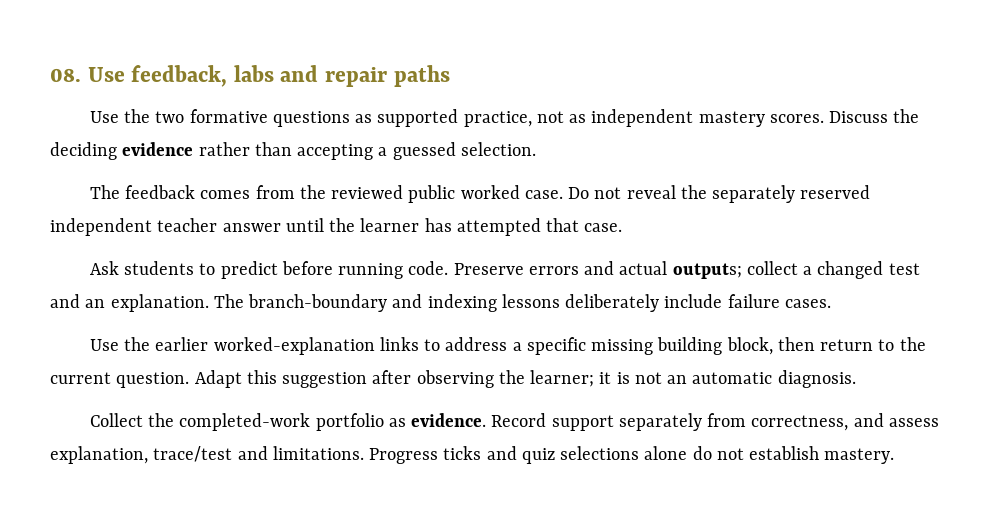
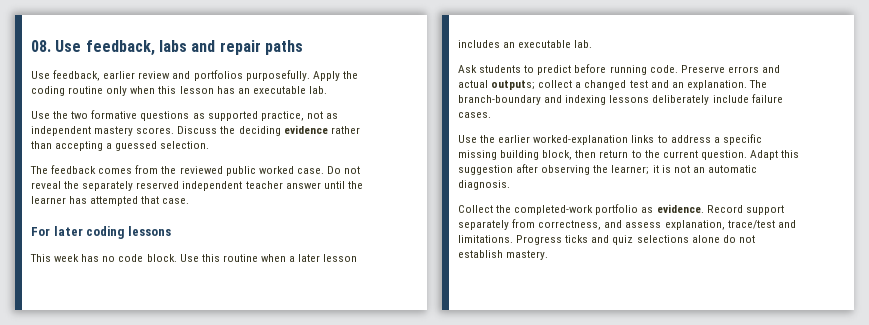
(450, 76) none -> [31,70,358,81] [31,86,327,96] // Use feedback, earlier review and portfolios purposefully. Apply the coding routine only when this lesson has an executable lab.
(623, 227) none -> [31,226,171,239] [30,254,358,262] [458,40,593,48] // For later coding lessons // This week has no code block. Use this routine when a later lesson includes an executable lab.

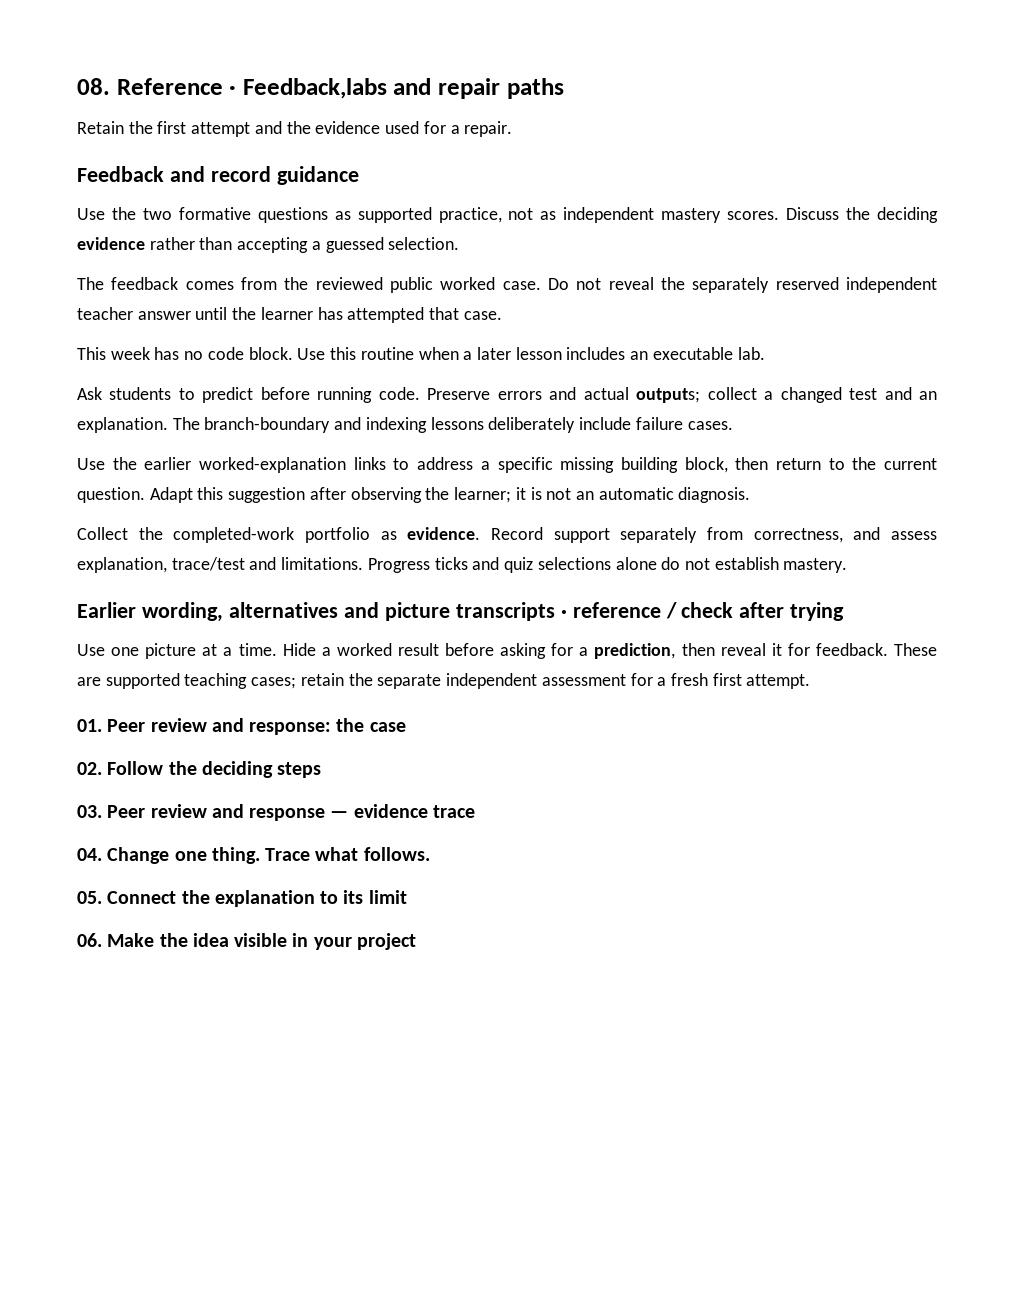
[55,40,187,56] Use feedback, labs -> [116,78,387,99] Reference · Feedback,labs
[31,70,358,81] [31,86,327,96] Use feedback, earlier review and portfolios purposefully. Apply the coding routine only when this lesson has an executable lab. -> [77,121,513,137] [77,166,359,185] Retain the first attempt and the evidence used for a repair. // Feedback and record guidance
[31,226,171,239] // For later coding lessons -> (502, 315) none
(549, 255) none -> [77,602,845,622] [77,643,938,659] [77,673,811,689] [77,718,406,735] [77,761,322,778] [77,804,475,821] [77,847,430,864] [77,890,407,907] [77,933,416,950] // Earlier wording, alternatives and picture transcripts · reference / check after trying // Use one picture at a time. Hide a worked result before asking for a prediction, then reveal it for feedback. These are supported teaching cases; retain the separate independent assessment for a fresh first attempt. // 01. Peer review and response: the case // 02. Follow the deciding steps // 03. Peer review and response — evidence trace // 04. Change one thing. Trace what follows. // 05. Connect the explanation to its limit // 06. Make the idea visible in your project

